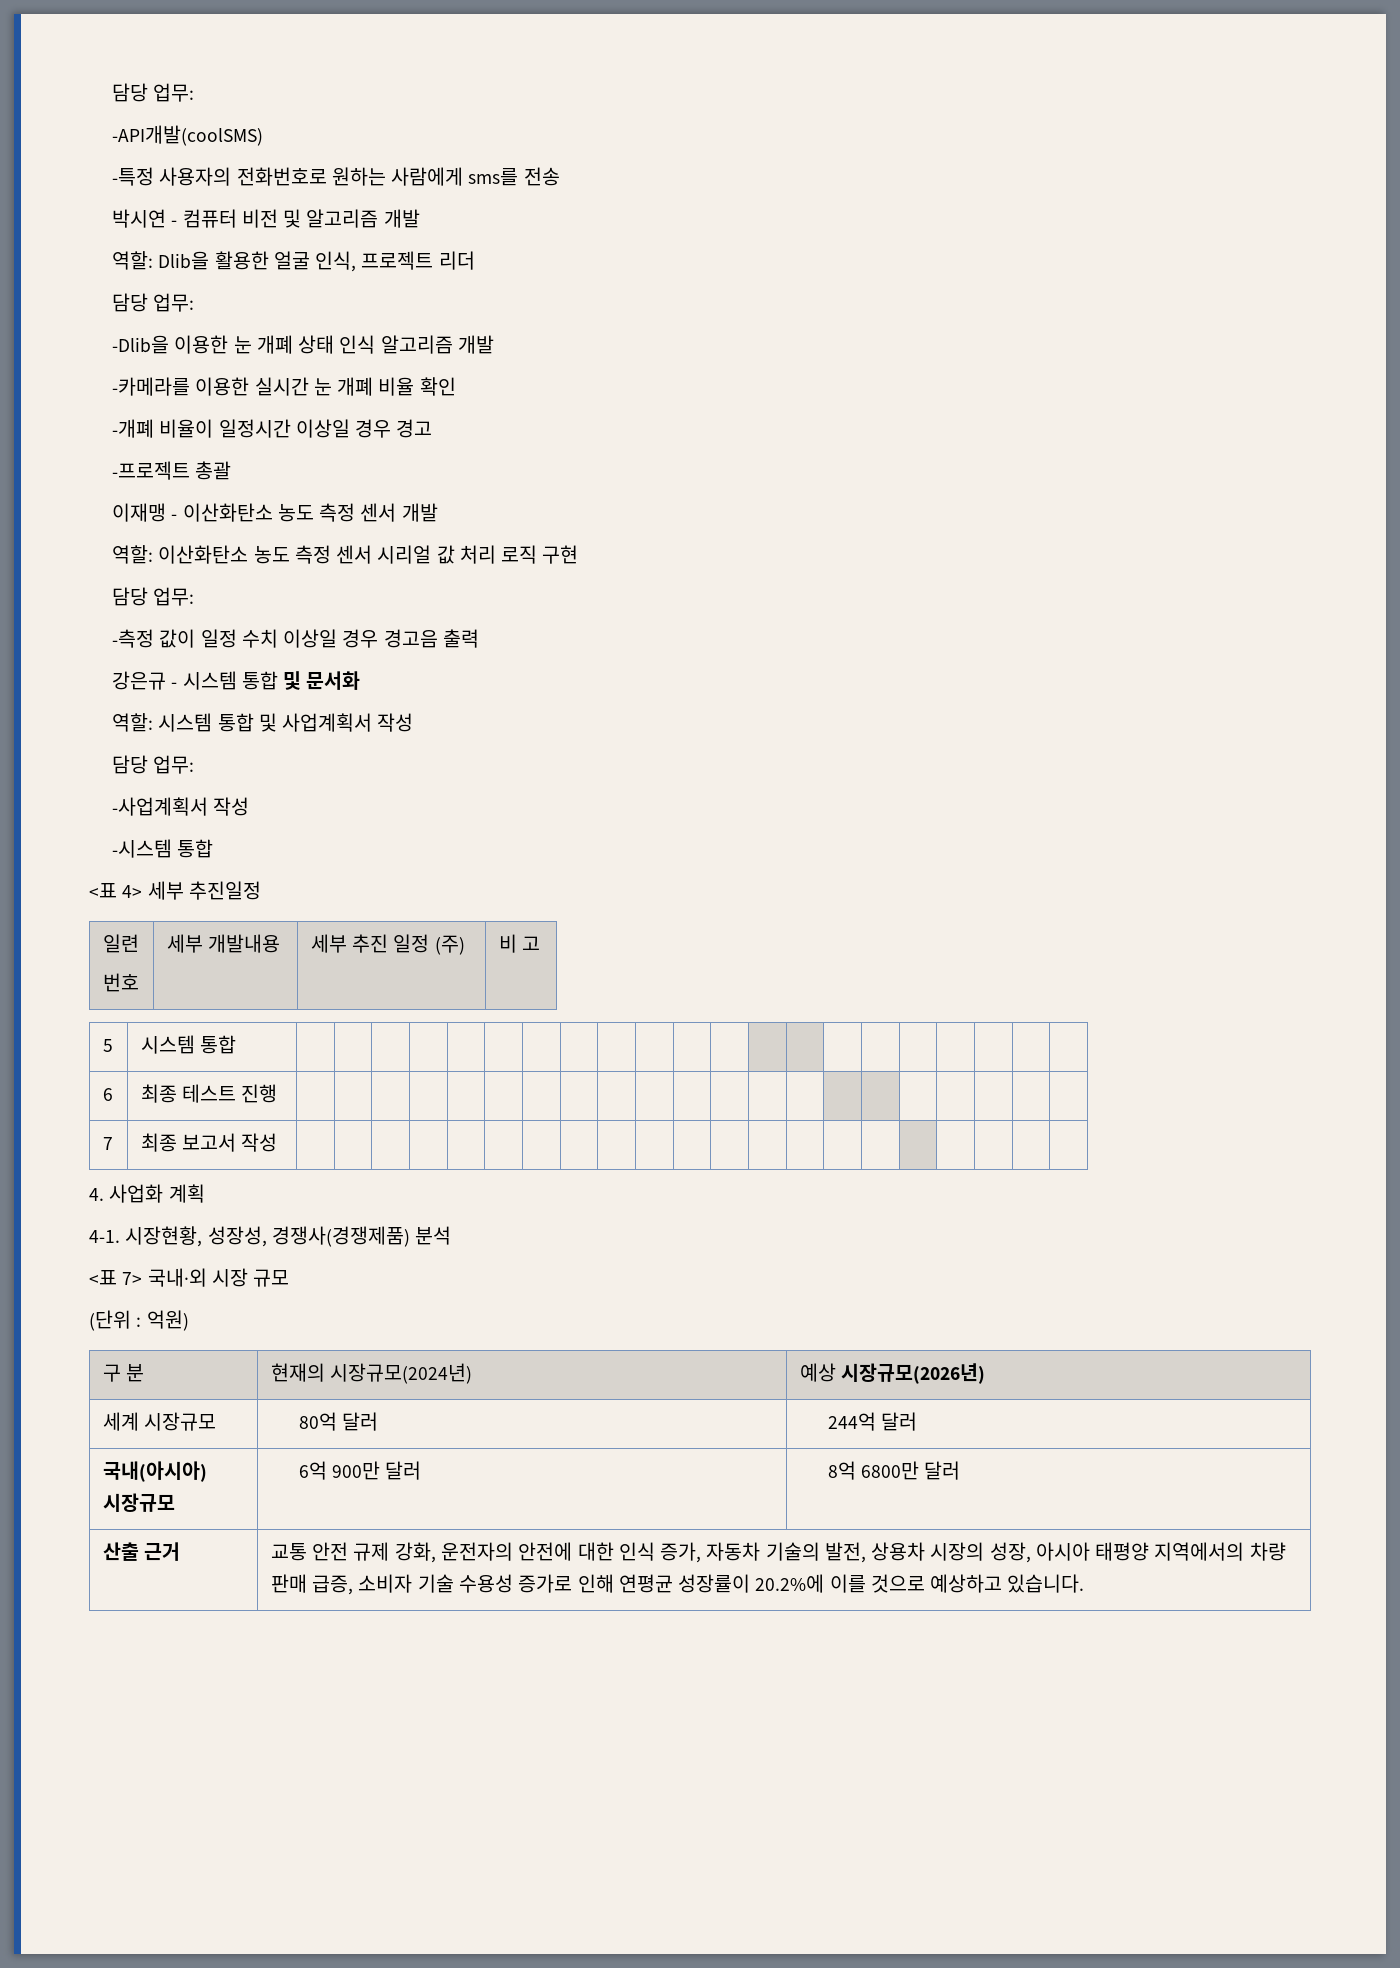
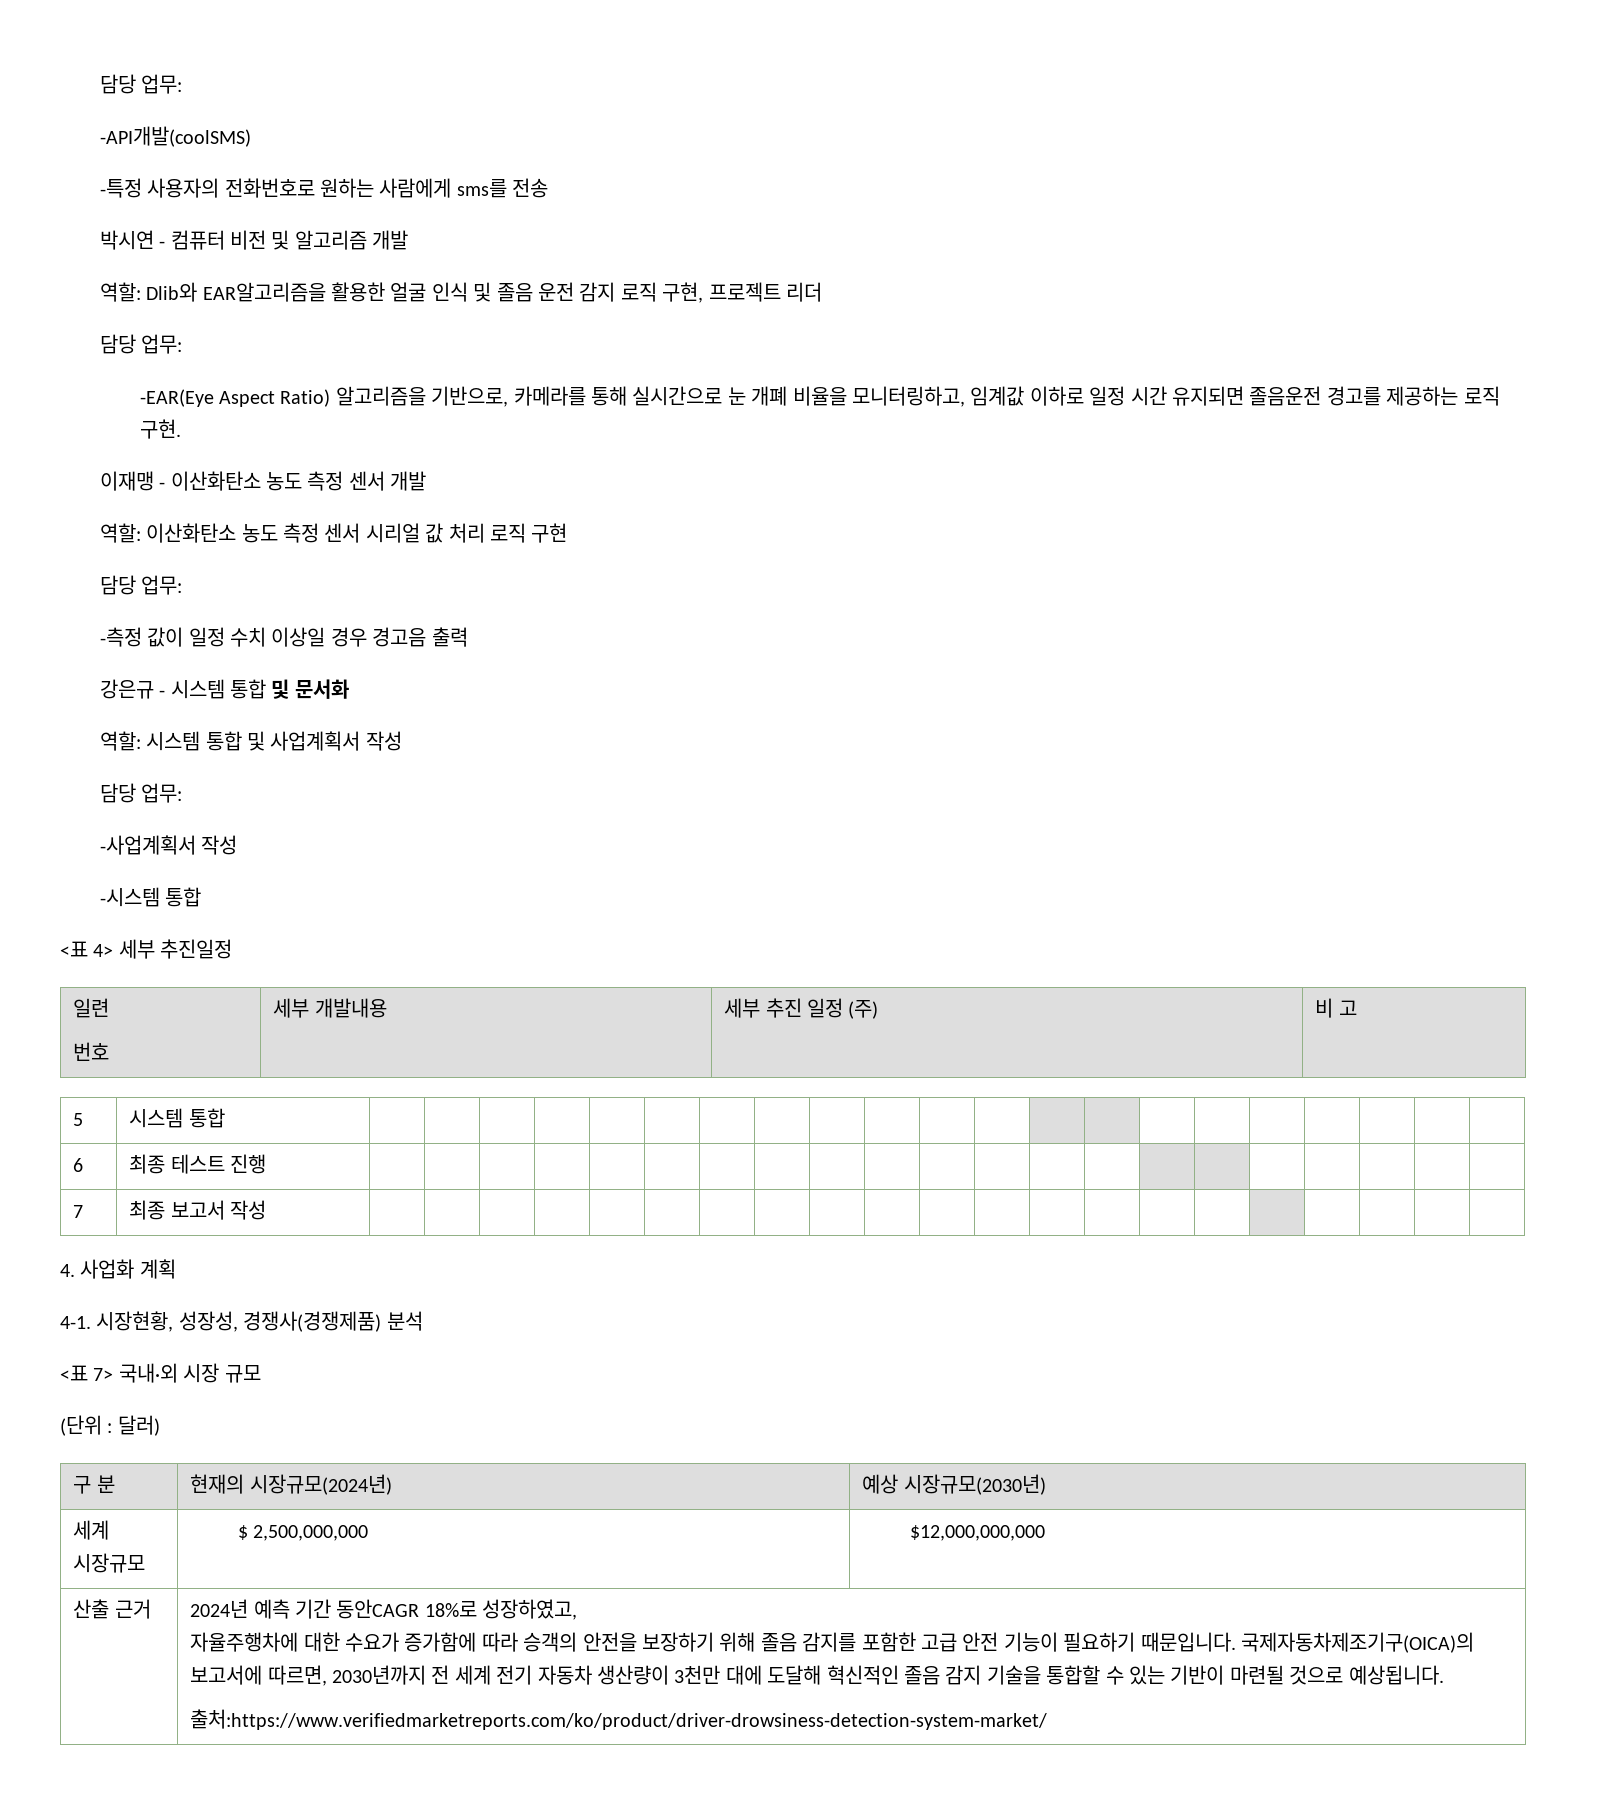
[158,251,475,272] [111,293,195,312] [111,335,494,354] [111,377,456,396] [111,419,433,438] [111,461,232,480] Dlib을 활용한 얼굴 인식, 프로젝트 리더 // 담당 업무: // -Dlib을 이용한 눈 개폐 상태 인식 알고리즘 개발 // -카메라를 이용한 실시간 눈 개폐 비율 확인 // -개폐 비율이 일정시간 이상일 경우 경고 // -프로젝트 총괄 -> [146,282,823,303] [99,334,183,354] [139,386,1500,407] [139,419,181,439] Dlib와 EAR알고리즘을 활용한 얼굴 인식 및 졸음 운전 감지 로직 구현, 프로젝트 리더 // 담당 업무: // -EAR(Eye Aspect Ratio) 알고리즘을 기반으로, 카메라를 통해 실시간으로 눈 개폐 비율을 모니터링하고, 임계값 이하로 일정 시간 유지되면 졸음운전 경고를 제공하는 로직 구현.
[146,1310,189,1331] 억원) -> [117,1415,160,1436] 달러)
[841,1363,986,1384] 시장규모(2026년) -> [903,1474,1046,1495] 시장규모(2030년)
[298,1412,378,1431] [827,1412,917,1431] [102,1461,207,1482] [102,1493,175,1512] [298,1461,422,1480] [827,1461,961,1480] [102,1542,181,1561] [270,1542,1286,1563] [270,1574,1085,1595] 80억 달러 | 244억 달러 // 국내(아시아) 시장규모 | 6억 900만 달러 | 8억 6800만 달러 // 산출 근거 | 교통 안전 규제 강화, 운전자의 안전에 대한 인식 증가, 자동차 기술의 발전, 상용차 시장의 성장, 아시아 태평양 지역에서의 차량 판매 급증, 소비자 기술 수용성 증가로 인해 연평균 성장률이 20.2%에 이를 것으로 예상하고 있습니다. -> [237,1525,369,1541] [909,1525,1045,1541] [73,1599,151,1619] [190,1599,578,1620] [190,1632,1474,1653] [190,1665,1444,1686] [190,1709,1048,1730] $ 2,500,000,000 | $12,000,000,000 // 산출 근거 | 2024년 예측 기간 동안CAGR 18%로 성장하였고, // 자율주행차에 대한 수요가 증가함에 따라 승객의 안전을 보장하기 위해 졸음 감지를 포함한 고급 안전 기능이 필요하기 때문입니다. 국제자동차제조기구(OICA)의 보고서에 따르면, 2030년까지 전 세계 전기 자동차 생산량이 3천만 대에 도달해 혁신적인 졸음 감지 기술을 통합할 수 있는 기반이 마련될 것으로 예상됩니다. // 출처:https://www.verifiedmarketreports.com/ko/product/driver-drowsiness-detection-system-market/

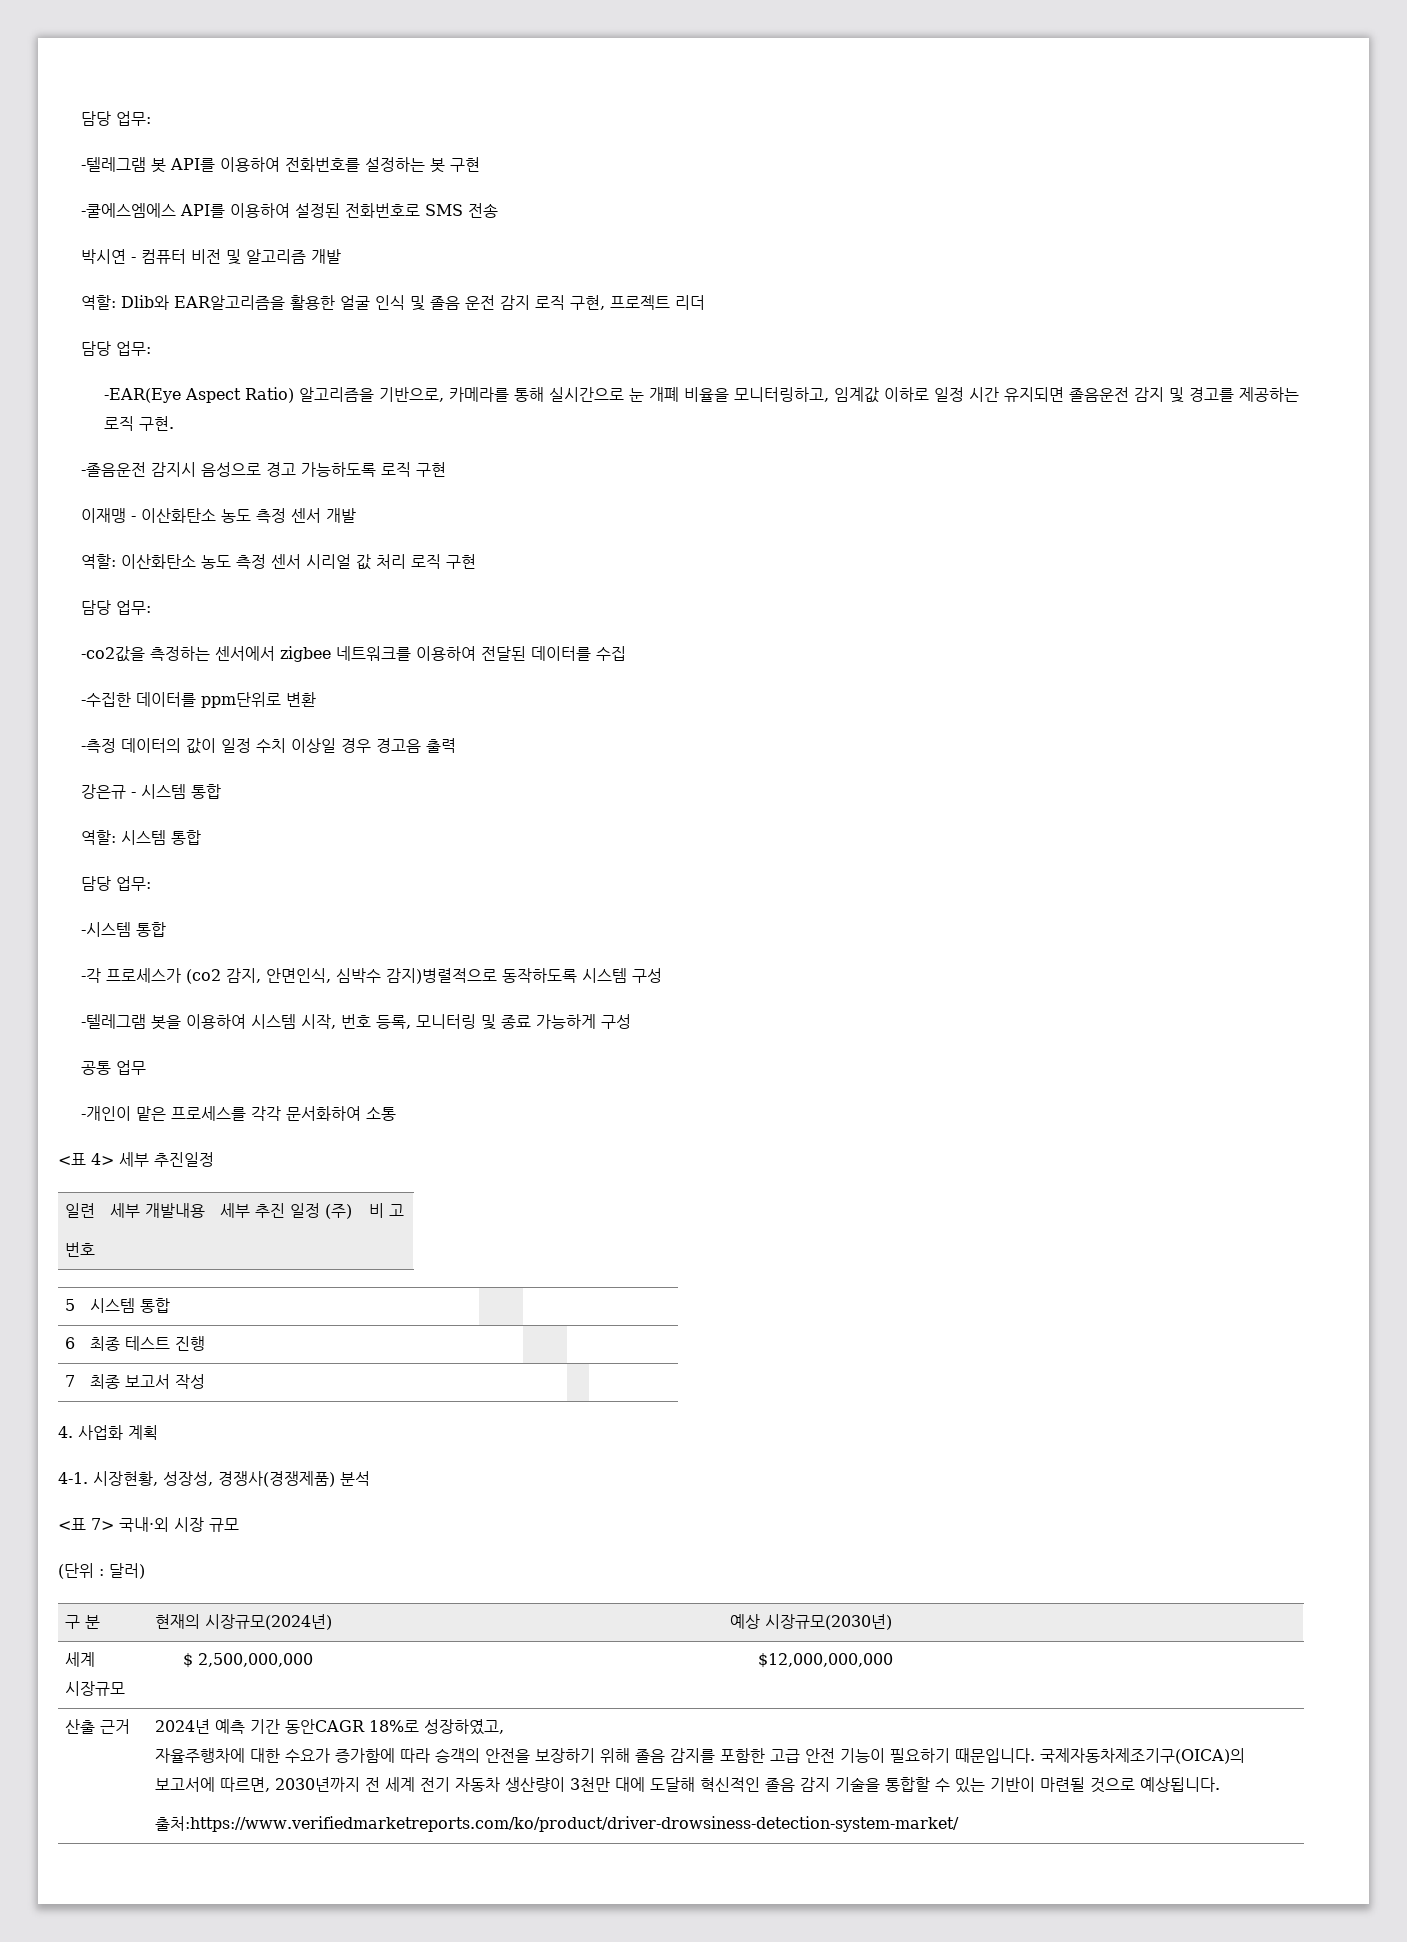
[99,74,183,94] [99,126,251,147] [99,178,507,198] 담당 업무: // -API개발(coolSMS) // -특정 사용자의 전화번호로 원하는 사람에게 sms를 -> [81,111,152,126] [81,157,481,173] [81,203,464,218] 담당 업무: // -텔레그램 봇 API를 이용하여 전화번호를 설정하는 봇 구현 // -쿨에스엠에스 API를 이용하여 설정된 전화번호로 SMS
(1322, 396) none -> [1134,387,1185,403] 감지 및
(181, 429) none -> [81,462,447,477] // -졸음운전 감지시 음성으로 경고 가능하도록 로직 구현
(183, 585) none -> [81,646,627,662] [81,692,317,708] // -co2값을 측정하는 센서에서 zigbee 네트워크를 이용하여 전달된 데이터를 수집 // -수집한 데이터를 ppm단위로 변환
(142, 637) none -> [121,738,182,753] 데이터의
[271,679,349,699] 및 문서화 -> (222, 791) none
[247,731,402,751] [99,783,183,803] [99,835,238,855] 및 사업계획서 작성 // 담당 업무: // -사업계획서 작성 -> [81,876,152,891] // 담당 업무:
(202, 897) none -> [81,968,663,984] [81,1014,632,1030] [81,1060,147,1075] [81,1106,397,1121] // -각 프로세스가 (co2 감지, 안면인식, 심박수 감지)병렬적으로 동작하도록 시스템 구성 // -텔레그램 봇을 이용하여 시스템 시작, 번호 등록, 모니터링 및 종료 가능하게 구성 // 공통 업무 // -개인이 맡은 프로세스를 각각 문서화하여 소통

